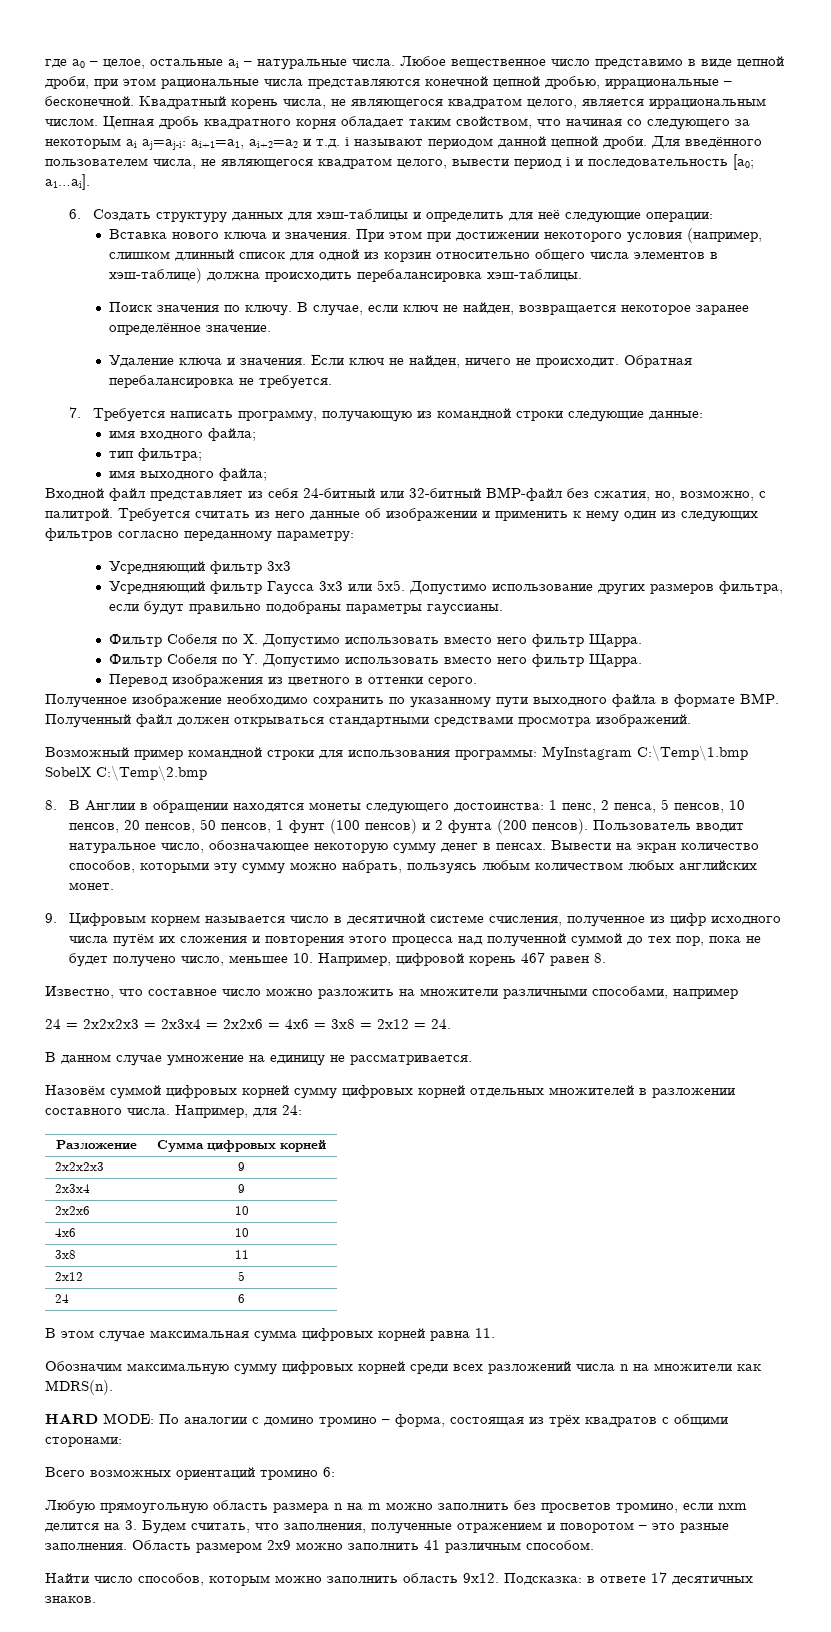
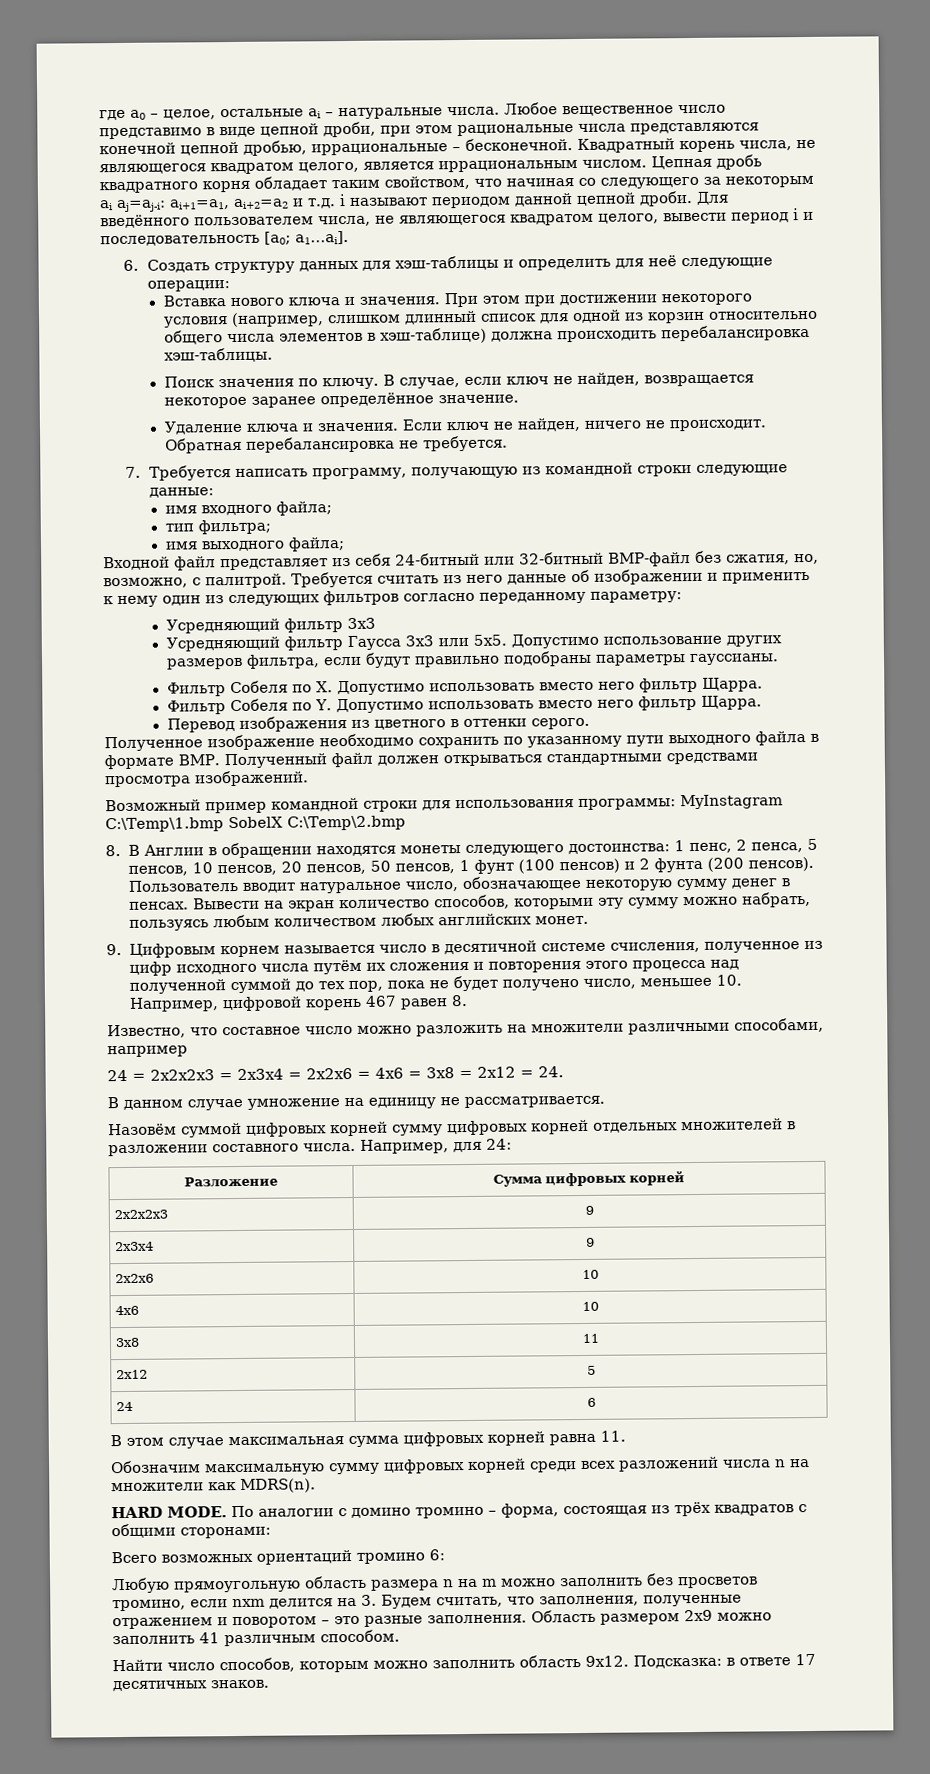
[103,1413,154,1424] MODE: -> [167,1506,227,1518] MODE.

